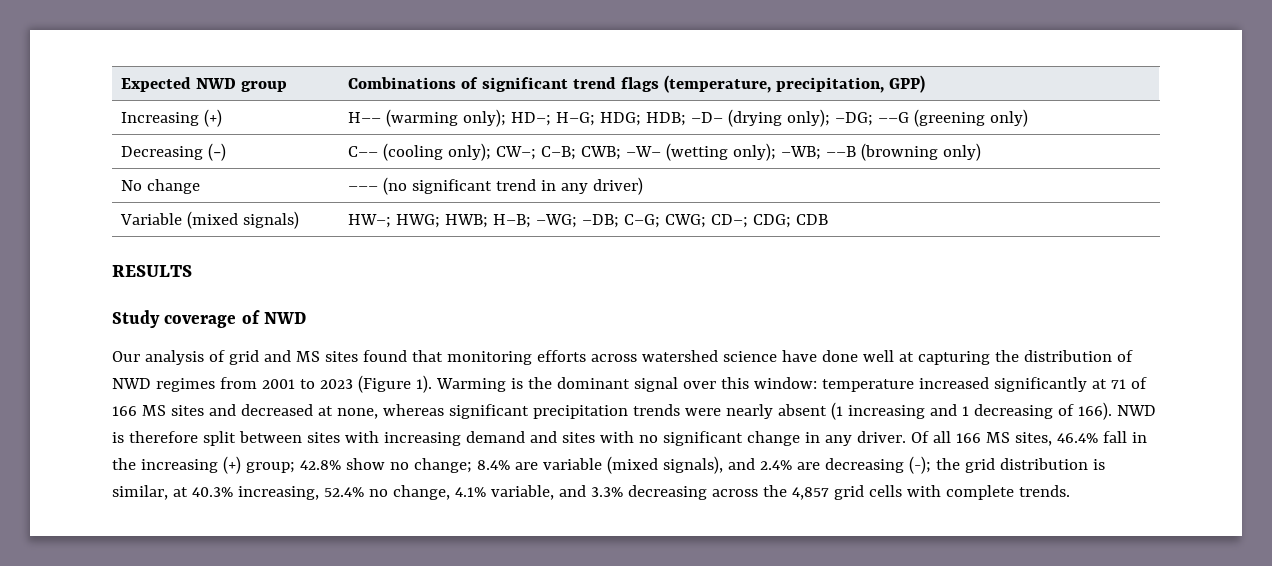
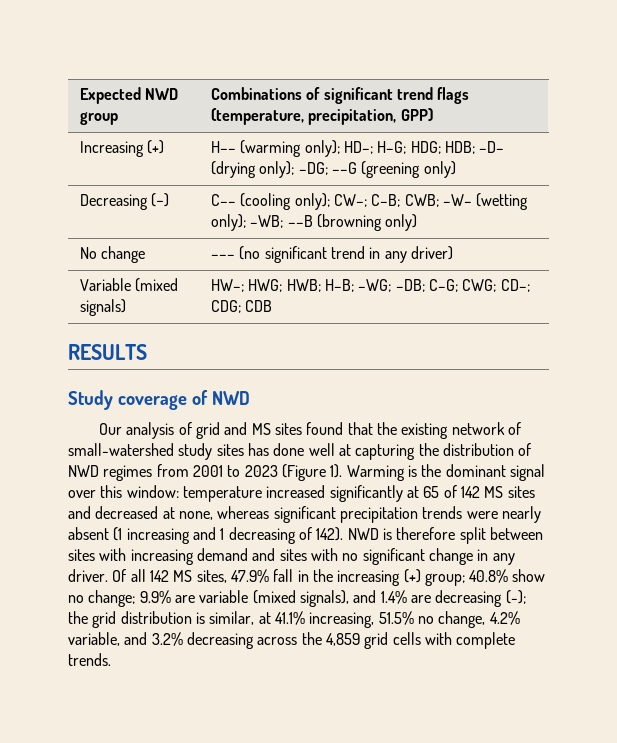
[446,350,817,365] monitoring efforts across watershed science have -> [376,422,521,439] [68,443,269,460] the existing network of small-watershed study sites has
[1110,377,1147,389] [112,406,137,416] 71 of 166 -> [423,485,480,498] 65 of 142
[1077,402,1112,420] 166). -> [316,527,344,541] 142).
[955,433,981,443] 166 -> [149,570,169,582] 142
[1056,433,1098,443] 46.4% -> [230,569,269,583] 47.9%
[299,460,341,470] 42.8% -> [469,569,509,583] 40.8%
[476,460,510,470] 8.4% -> [139,590,171,604] 9.9%
[759,460,792,470] 2.4% -> [380,590,407,604] 1.4%
[191,486,364,500] 40.3% increasing, 52.4% -> [274,611,414,628] 41.1% increasing, 51.5%
[454,487,486,497] 4.1% -> [489,611,520,625] 4.2%
[590,487,623,497] 3.3% -> [151,632,183,646] 3.2%
[791,487,829,500] 4,857 -> [325,633,360,646] 4,859

